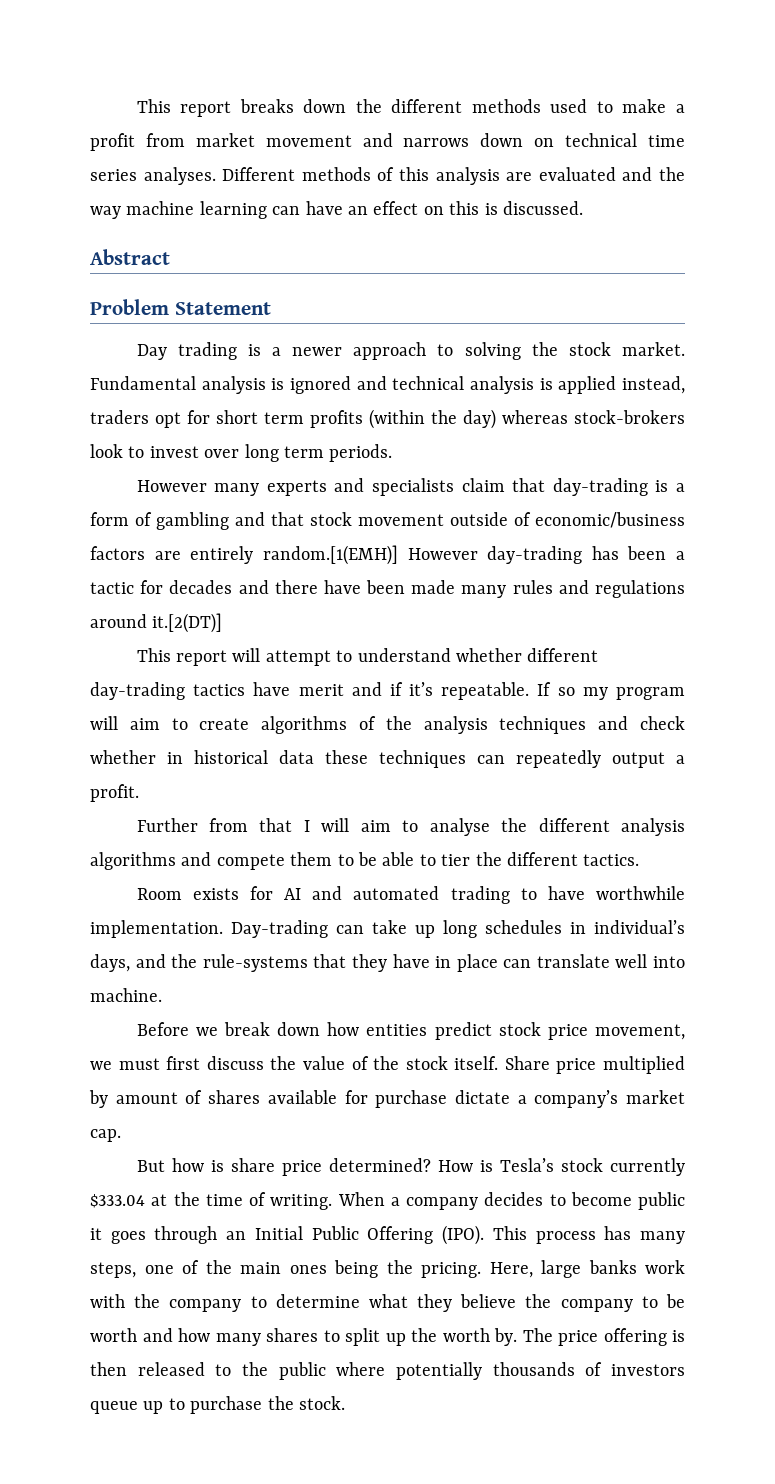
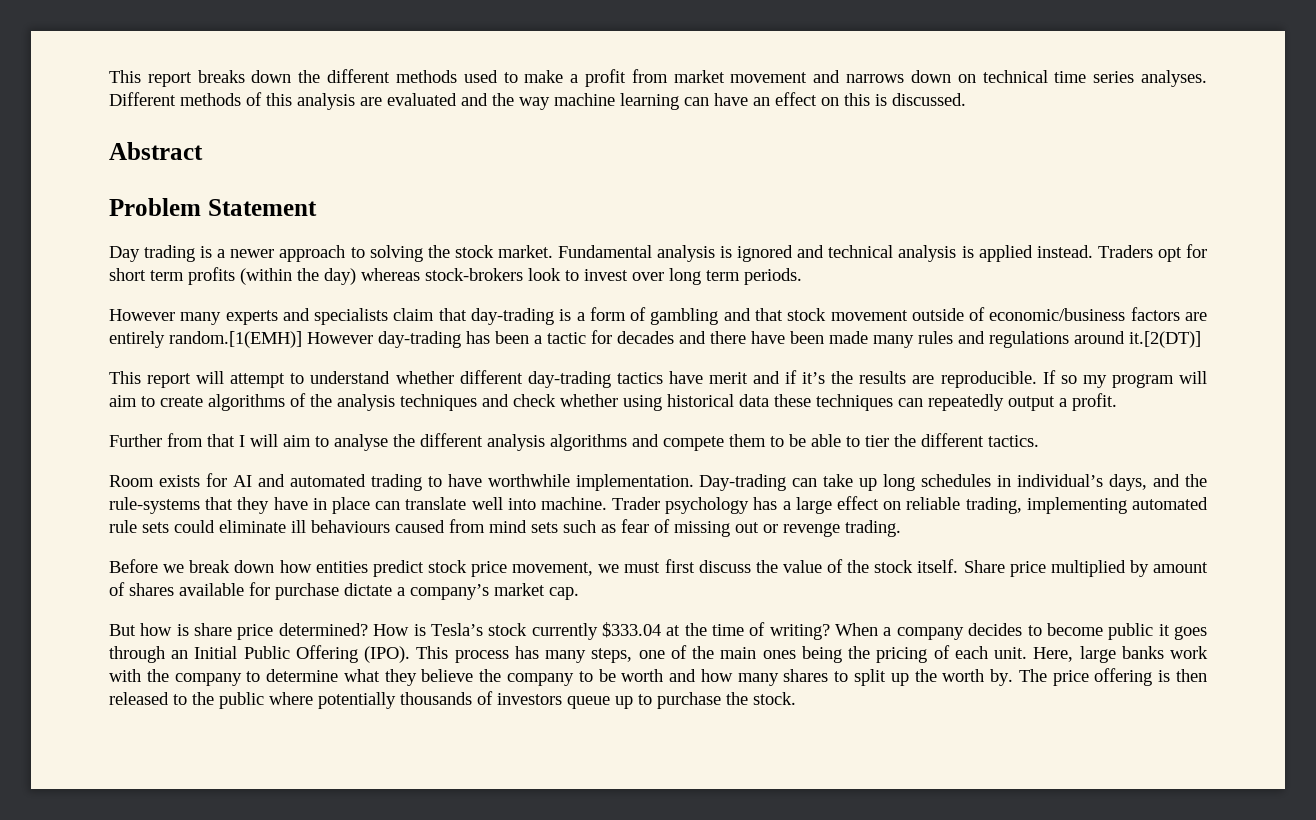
[622,376,686,394] [90,410,149,424] instead, traders -> [1036,245,1153,258] instead. Traders
[441,682,530,700] repeatable. -> [831,371,1037,388] the results are reproducible.
[167,752,183,764] in -> [623,395,662,411] using
(162, 995) none -> [612,496,1208,514] [109,519,901,537] Trader psychology has a large effect on reliable trading, implementing automated rule sets could eliminate ill behaviours caused from mind sets such as fear of missing out or revenge trading.
[270,1194,333,1210] writing. -> [769,624,830,640] writing?
[421,1262,481,1278] pricing. -> [876,645,1028,663] pricing of each unit.

